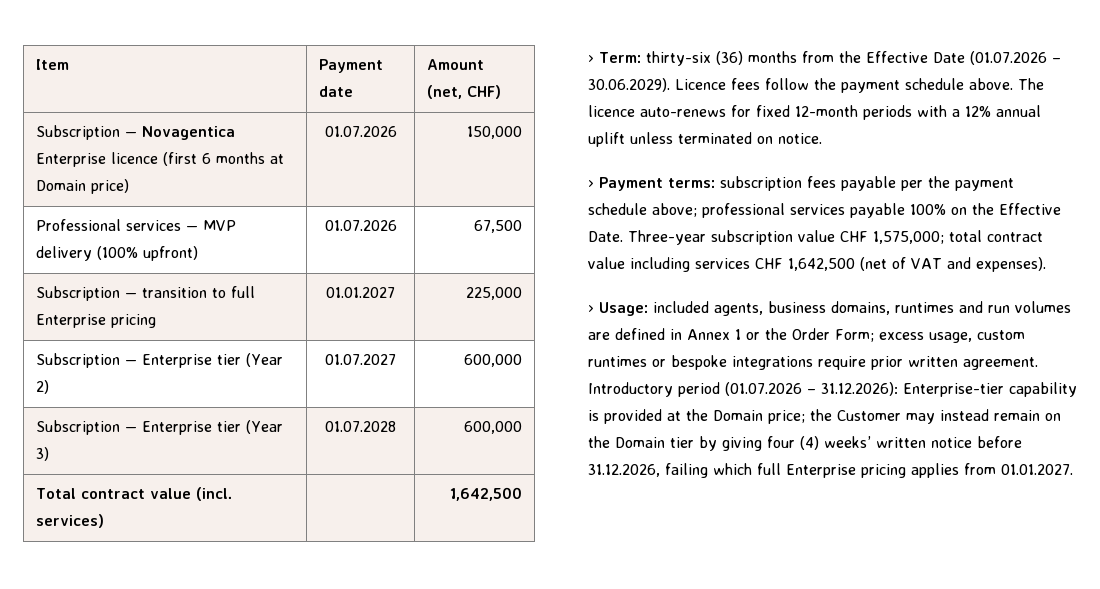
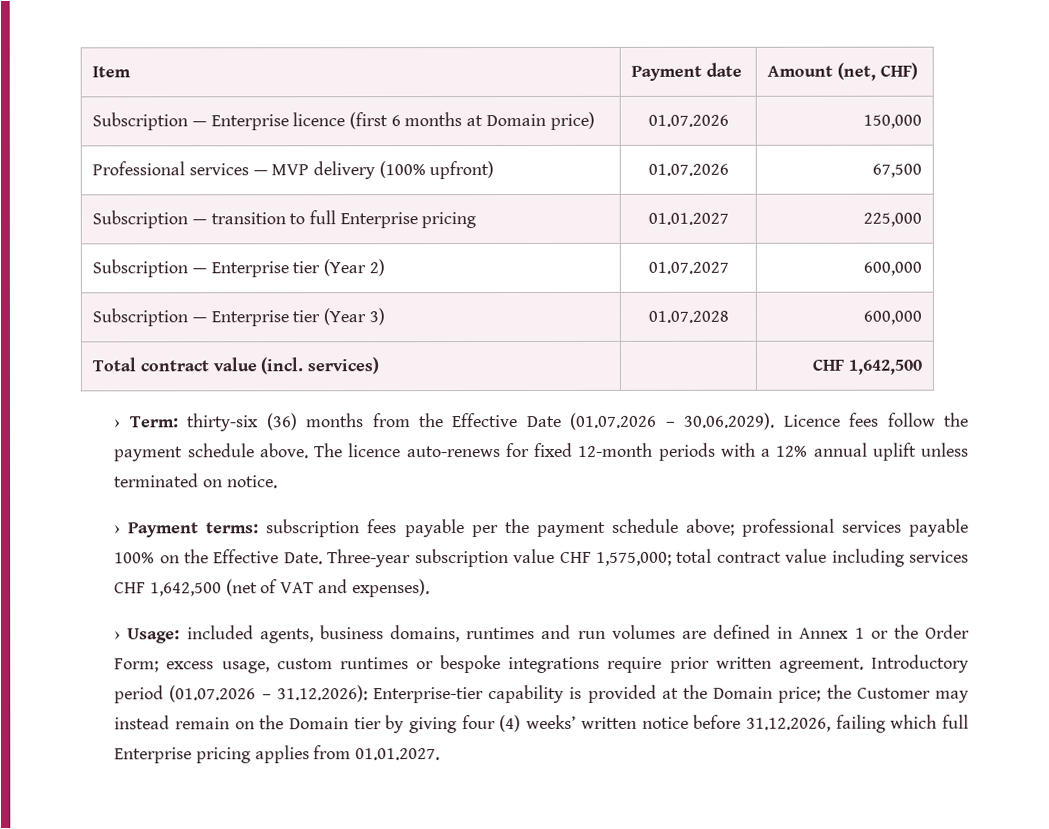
[141,126,235,140] Novagentica -> (207, 124) none
(104, 521) none -> [812,359,845,371] CHF

